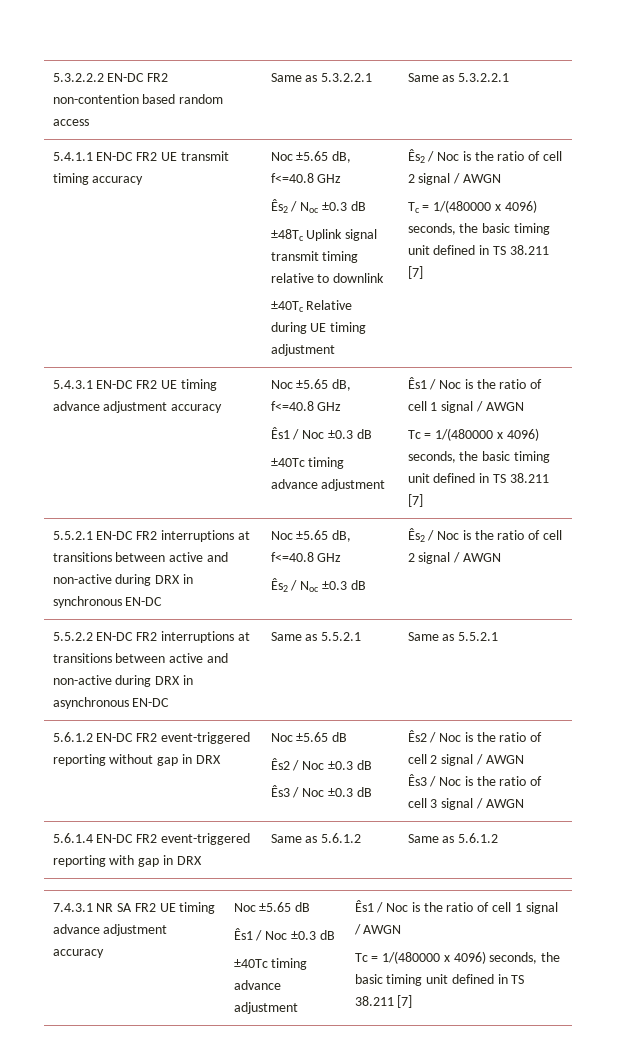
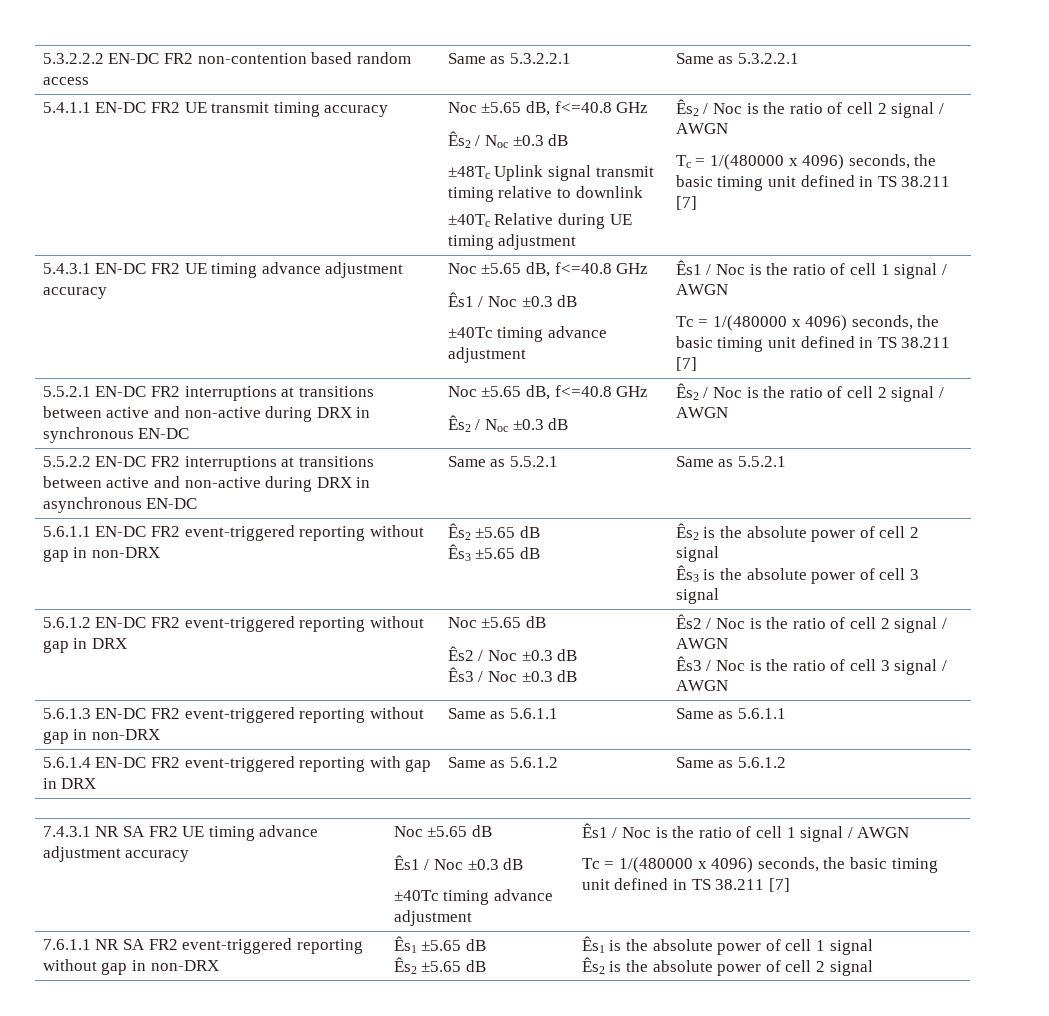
(499, 636) none -> [42,525,424,541] [42,547,161,562] [447,523,541,540] [447,544,541,561] [675,523,919,542] [675,546,719,562] [675,565,919,584] [675,588,719,604] // 5.6.1.1 EN-DC FR2 event-triggered reporting without gap in non-DRX | Ês2 ±5.65 dB // Ês3 ±5.65 dB | Ês2 is the absolute power of cell 2 signal // Ês3 is the absolute power of cell 3 signal
(524, 803) none -> [42,707,424,723] [42,729,161,744] [447,708,559,719] [675,708,787,719] // 5.6.1.3 EN-DC FR2 event-triggered reporting without gap in non-DRX | Same as 5.6.1.1 | Same as 5.6.1.1
(413, 1001) none -> [42,938,363,954] [42,959,219,975] [393,936,487,953] [393,957,487,974] [581,936,873,955] [581,957,873,976] // 7.6.1.1 NR SA FR2 event-triggered reporting without gap in non-DRX | Ês1 ±5.65 dB // Ês2 ±5.65 dB | Ês1 is the absolute power of cell 1 signal // Ês2 is the absolute power of cell 2 signal

